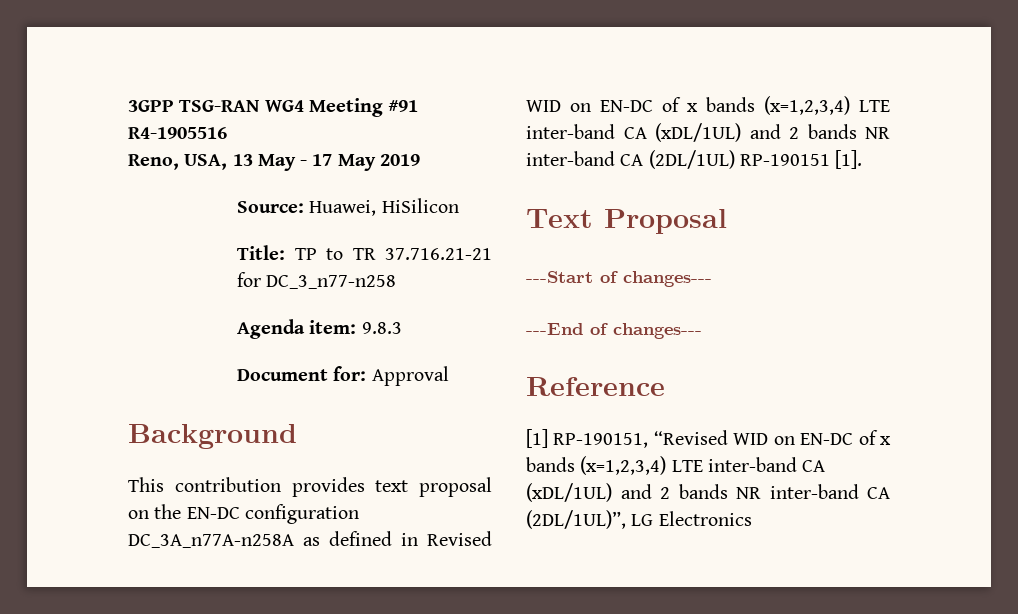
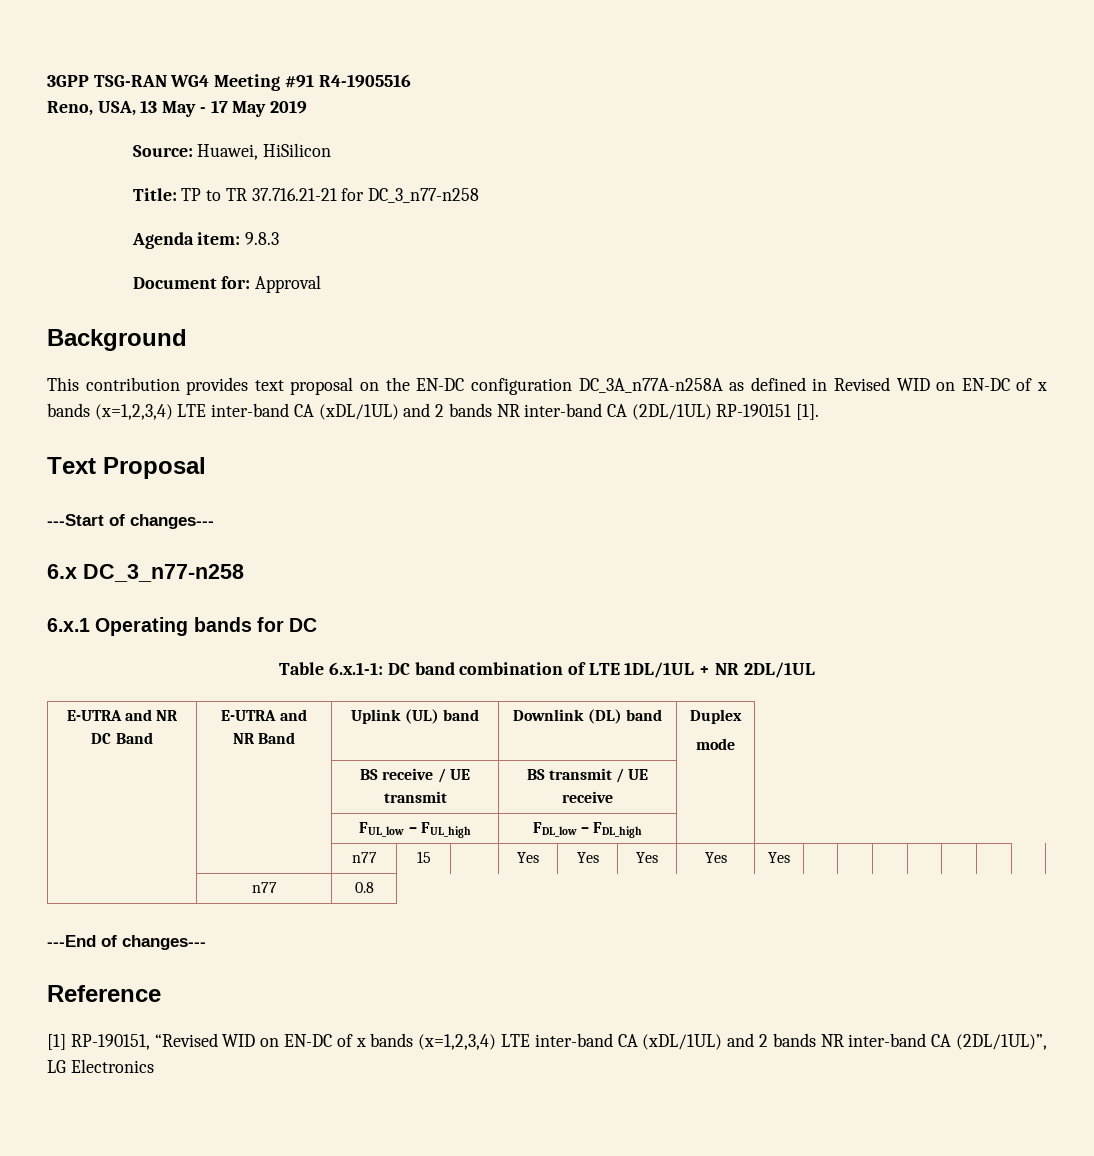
(712, 279) none -> [47,564,244,582] [47,617,318,636] [279,662,815,678] [66,709,179,721] [91,732,153,744] [221,709,307,721] [232,732,296,744] [351,709,479,724] [513,709,662,724] [690,709,742,724] [696,738,735,750] [360,768,470,783] [383,791,447,803] [526,768,649,783] [562,791,613,803] [359,822,471,838] [532,822,643,838] [351,852,377,863] [416,851,431,863] [517,852,539,863] [576,852,599,863] [636,852,658,863] [704,852,727,863] [768,852,790,863] [251,882,277,893] [354,882,374,893] // 6.x DC_3_n77-n258 // 6.x.1 Operating bands for DC // Table 6.x.1-1: DC band combination of LTE 1DL/1UL + NR 2DL/1UL // E-UTRA and NR DC Band | E-UTRA and NR Band | Uplink (UL) band | Downlink (DL) band | Duplex // mode // | | BS receive / UE transmit | BS transmit / UE receive | // | | FUL_low – FUL_high | FDL_low – FDL_high | // | | n77 | 15 | | Yes | Yes | Yes | Yes | Yes | | | | | | | // | n77 | 0.8

